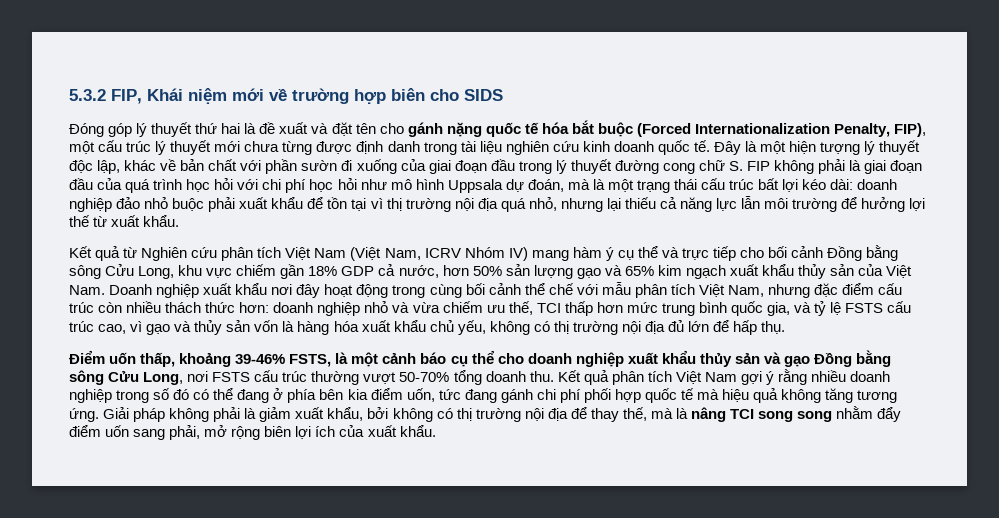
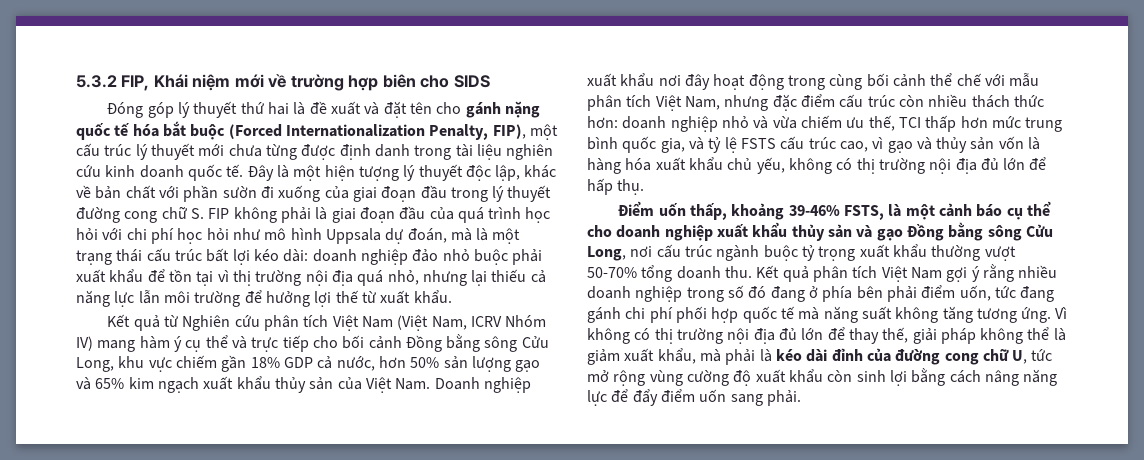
[212,370,308,382] FSTS cấu trúc -> [656,244,927,261] cấu trúc ngành buộc tỷ trọng xuất khẩu
[193,388,234,400] có thể -> (767, 292) none
[347,389,368,400] kia -> [886,286,917,302] phải
[722,388,779,403] hiệu quả -> [823,306,892,323] năng suất
[103,407,568,422] Giải pháp không phải là giảm xuất khẩu, bởi không có thị trường nội địa -> [1055,307,1068,319] [587,328,824,344] Vì không có thị trường nội địa đủ lớn
[650,406,902,422] [69,425,436,440] mà là nâng TCI song song nhằm đẩy điểm uốn sang phải, mở rộng biên lợi ích của xuất khẩu. -> [912,327,1066,344] [587,348,1053,365] [587,368,1058,386] [587,389,801,406] giải pháp không thể là giảm xuất khẩu, mà phải là kéo dài đỉnh của đường cong chữ U, tức mở rộng vùng cường độ xuất khẩu còn sinh lợi bằng cách nâng năng lực để đẩy điểm uốn sang phải.

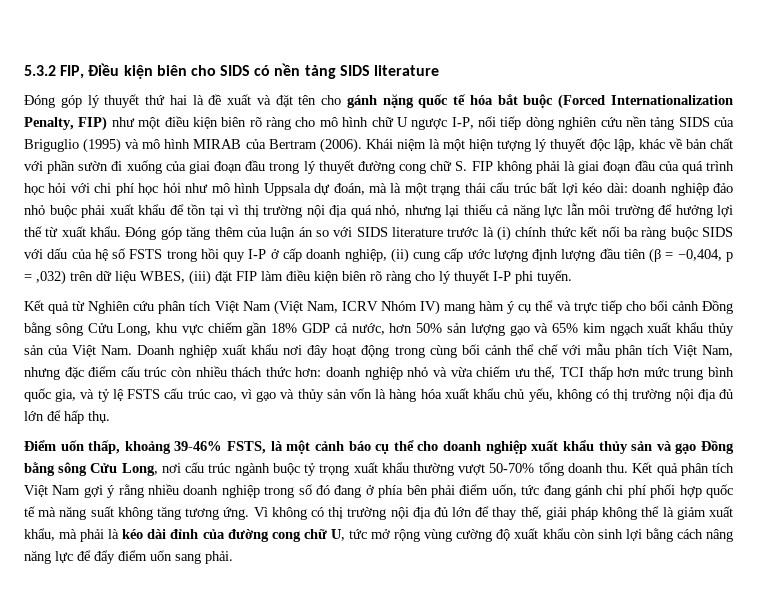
[153,74,490,91] Khái niệm mới về trường hợp biên cho SIDS -> [88,63,440,79] Điều kiện biên cho SIDS có nền tảng SIDS literature
[492,124,558,140] [76,143,554,160] [76,164,274,181] FIP), một cấu trúc lý thuyết mới chưa từng được định danh trong tài liệu nghiên cứu kinh doanh quốc tế. Đây -> [78,116,734,131] [24,138,426,153] FIP) như một điều kiện biên rõ ràng cho mô hình chữ U ngược I-P, nối tiếp dòng nghiên cứu nền tảng SIDS của Briguglio (1995) và mô hình MIRAB của Bertram (2006). Khái niệm
(452, 297) none -> [125,226,734,241] [24,248,733,263] [24,270,572,285] Đóng góp tăng thêm của luận án so với SIDS literature trước là (i) chính thức kết nối ba ràng buộc SIDS với dấu của hệ số FSTS trong hồi quy I-P ở cấp doanh nghiệp, (ii) cung cấp ước lượng định lượng đầu tiên (β = −0,404, p = ,032) trên dữ liệu WBES, (iii) đặt FIP làm điều kiện biên rõ ràng cho lý thuyết I-P phi tuyến.

